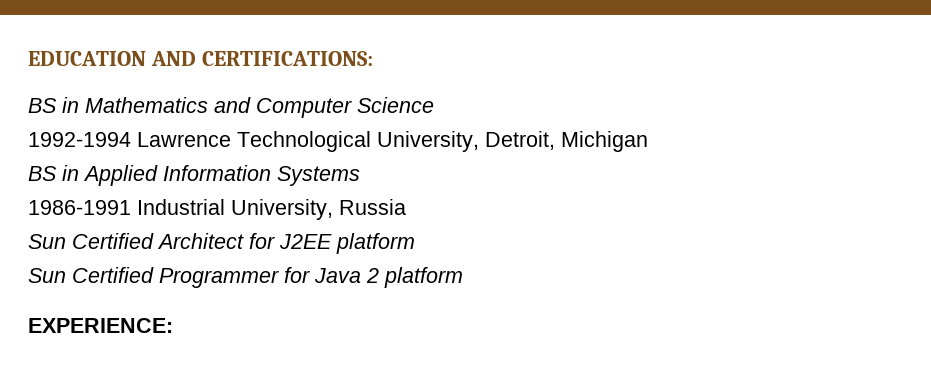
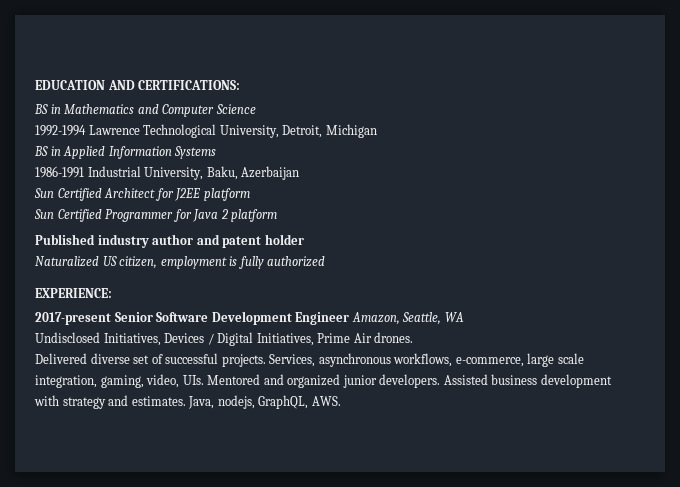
[339,199,406,215] Russia -> [206,166,300,180] Baku, Azerbaijan
[28,318,173,333] EXPERIENCE: -> [35,234,304,248] [35,256,326,269] [35,288,112,298] [35,311,464,325] [35,332,414,346] [35,353,584,367] [35,374,612,388] [34,395,341,409] Published industry author and patent holder // Naturalized US citizen, employment is fully authorized // EXPERIENCE: // 2017-present Senior Software Development Engineer Amazon, Seattle, WA // Undisclosed Initiatives, Devices / Digital Initiatives, Prime Air drones. // Delivered diverse set of successful projects. Services, asynchronous workflows, e-commerce, large scale integration, gaming, video, UIs. Mentored and organized junior developers. Assisted business development with strategy and estimates. Java, nodejs, GraphQL, AWS.

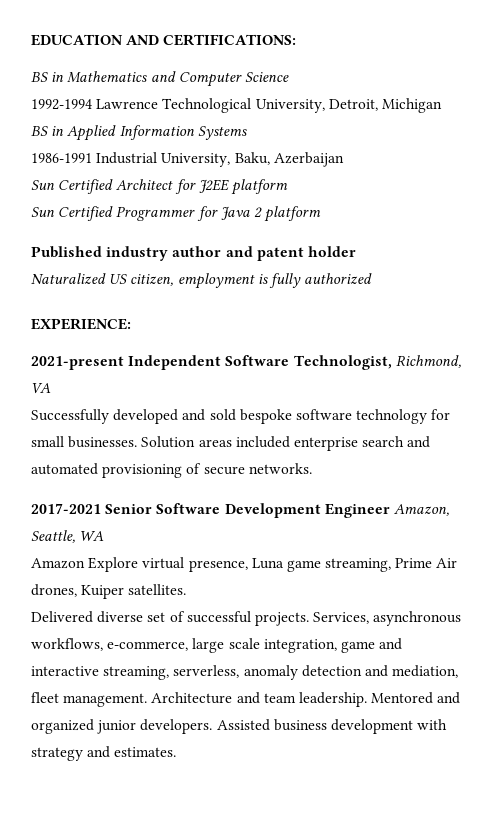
[35,312,111,325] 2017-present -> [31,355,461,370] [31,383,51,394] [31,409,451,424] [31,436,431,451] [31,463,312,478] [31,503,101,514] 2021-present Independent Software Technologist, Richmond, VA // Successfully developed and sold bespoke software technology for small businesses. Solution areas included enterprise search and automated provisioning of secure networks. // 2017-2021
[35,332,414,346] Undisclosed Initiatives, Devices / Digital Initiatives, Prime Air drones. -> [31,557,458,572] [31,584,187,599] Amazon Explore virtual presence, Luna game streaming, Prime Air drones, Kuiper satellites.
[100,374,204,388] gaming, video, UIs. -> [340,638,403,653] [31,665,459,680] [31,692,367,707] game and interactive streaming, serverless, anomaly detection and mediation, fleet management. Architecture and team leadership.
[188,395,341,409] Java, nodejs, GraphQL, AWS. -> (177, 752) none

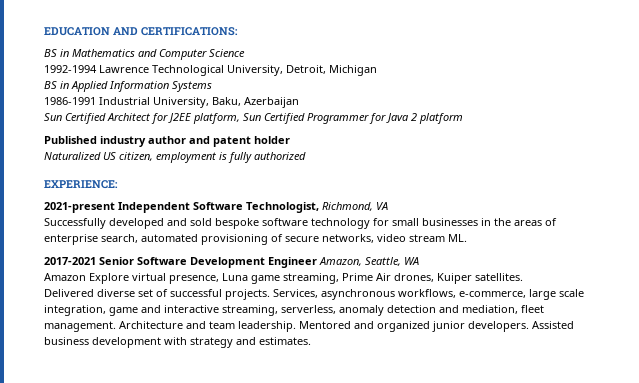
[230,179,288,195] platform // -> [193,113,240,124] platform,
[68,436,431,451] [31,463,312,478] businesses. Solution areas included enterprise search and automated provisioning of secure networks. -> [422,218,557,226] [44,234,467,245] businesses in the areas of enterprise search, automated provisioning of secure networks, video stream ML.

